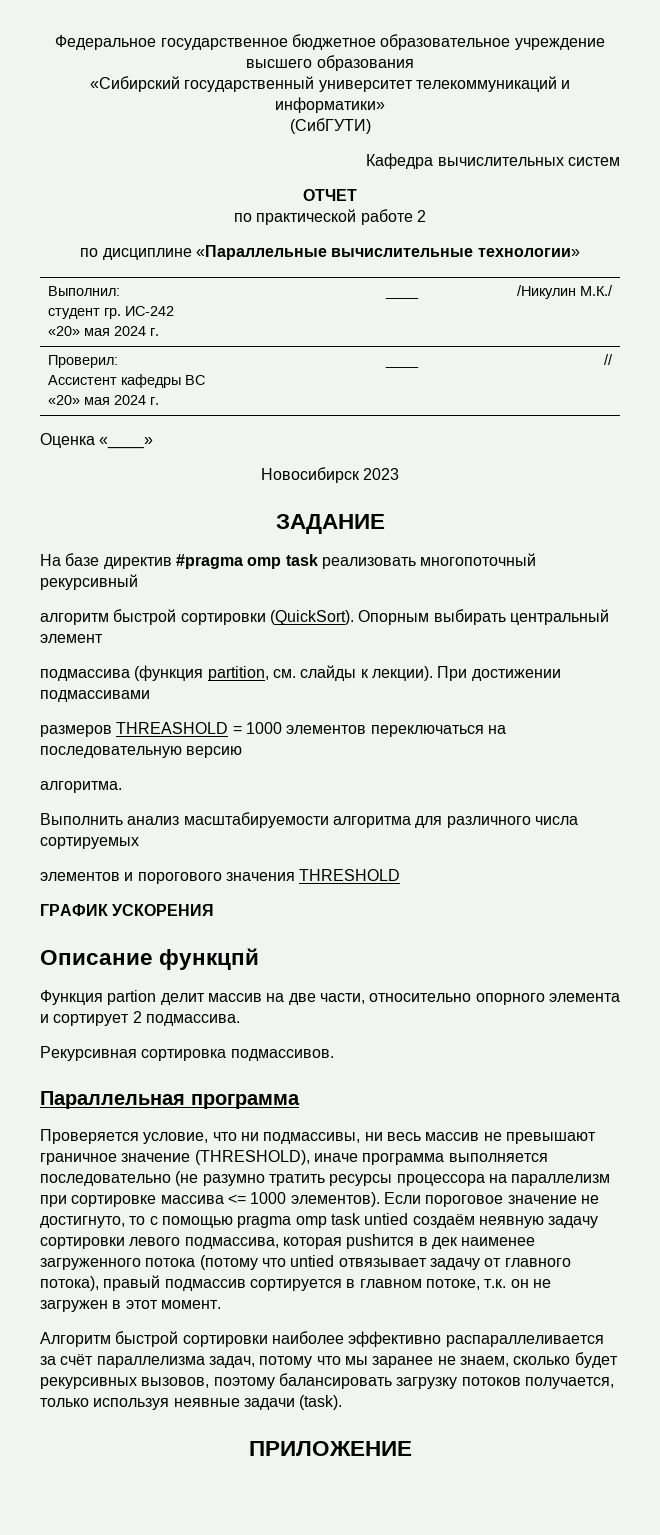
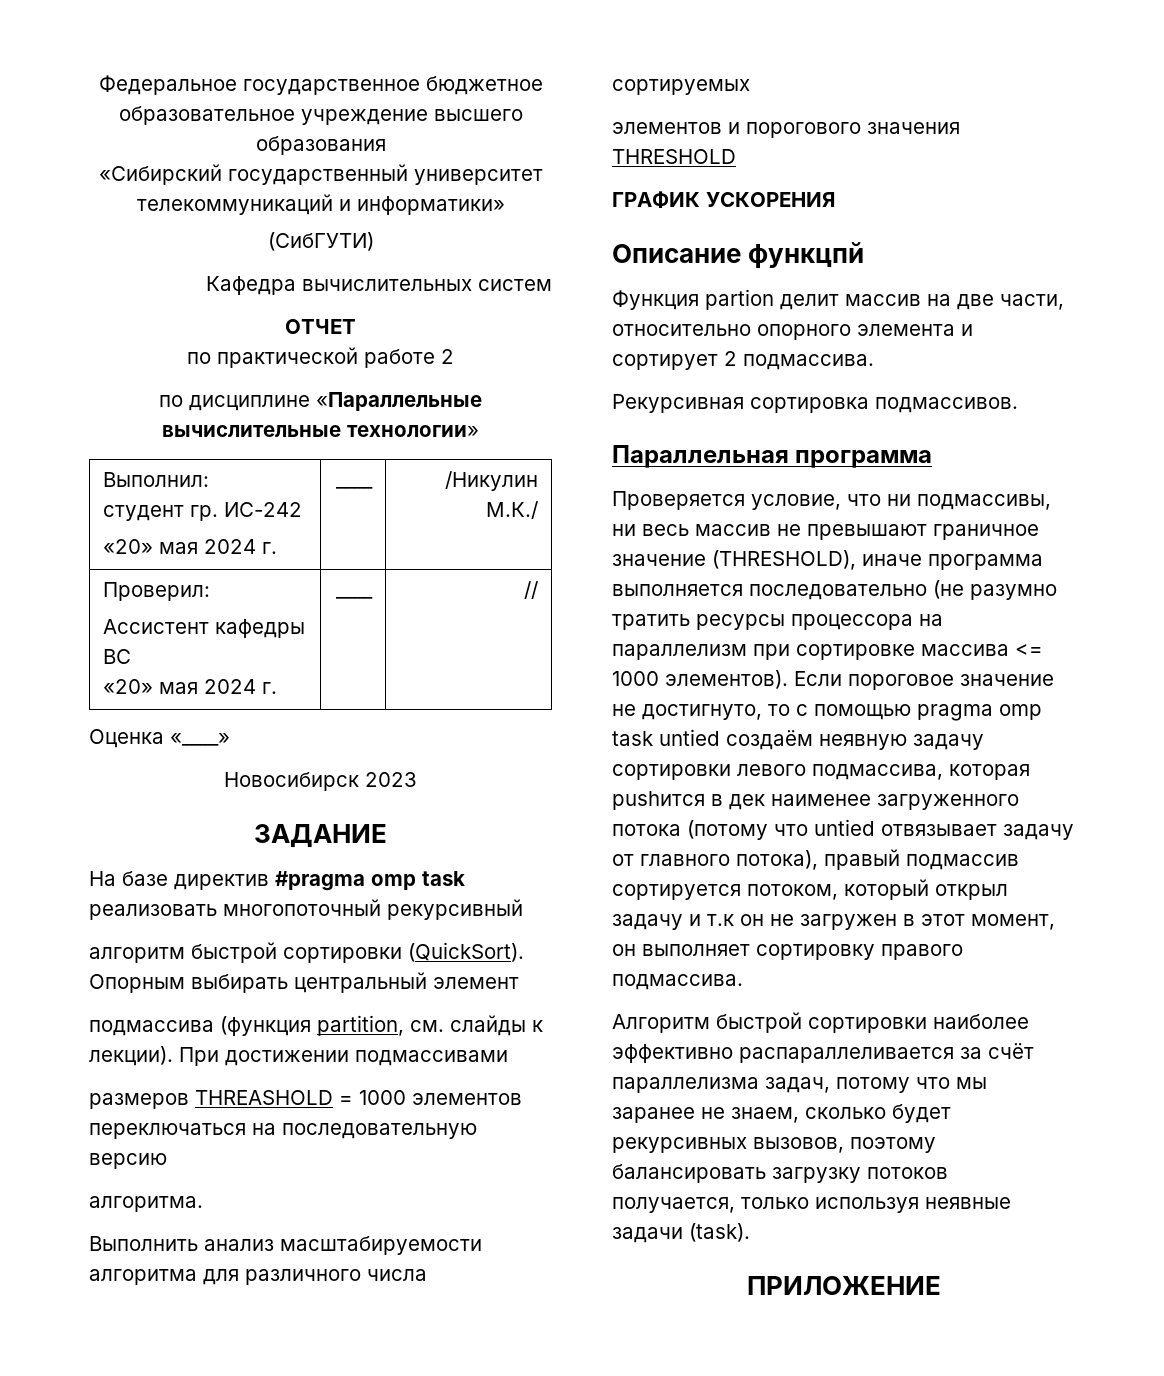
[346,1279,507,1290] в главном потоке, т.к. -> [747,879,1008,900] [612,914,734,930] потоком, который открыл задачу и т.к
[160,1300,221,1309] момент. -> [971,914,1055,930] [612,944,963,960] [612,974,743,990] момент, он выполняет сортировку правого подмассива.

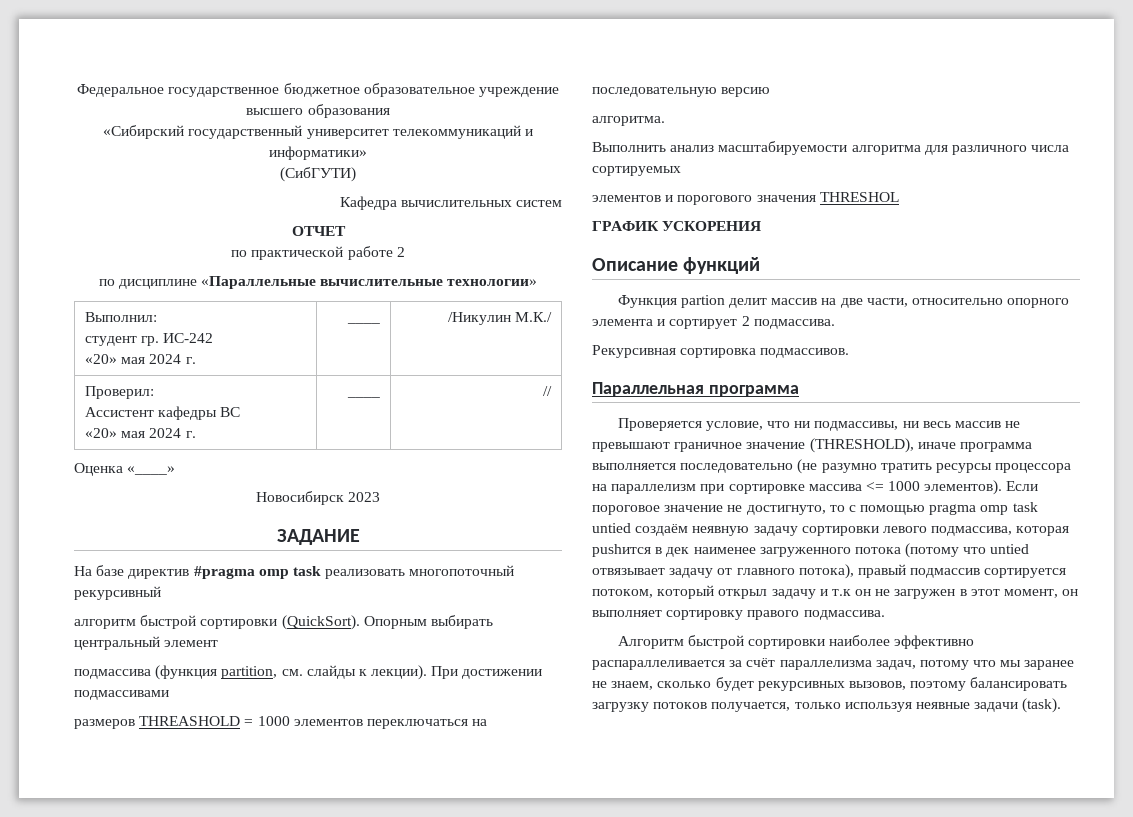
[612,149,736,164] THRESHOLD -> [819,192,899,202] THRESHOL
[748,242,865,269] функцпй -> [683,257,761,274] функций
[746,1276,941,1295] // ПРИЛОЖЕНИЕ -> (1062, 705) none

